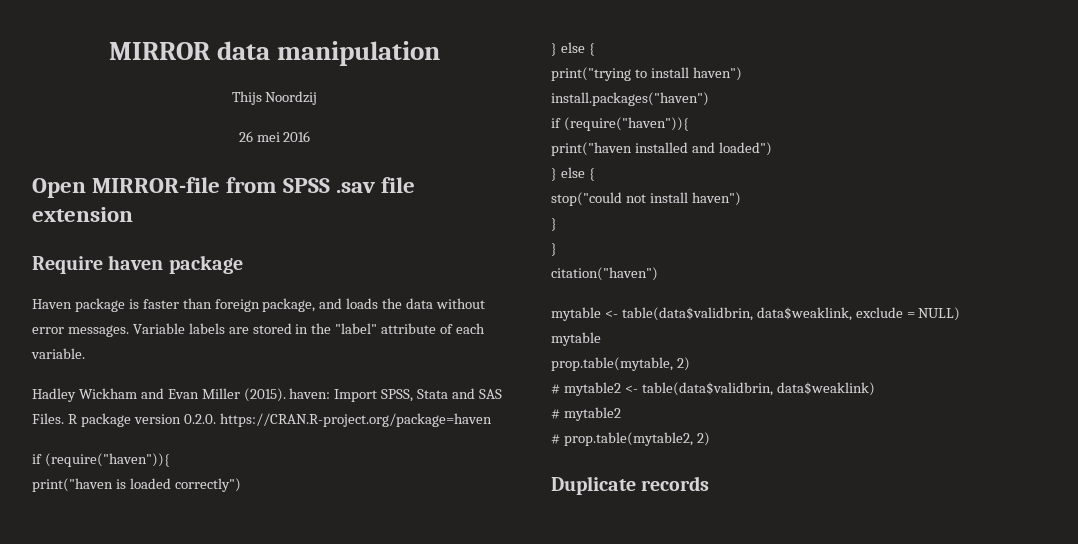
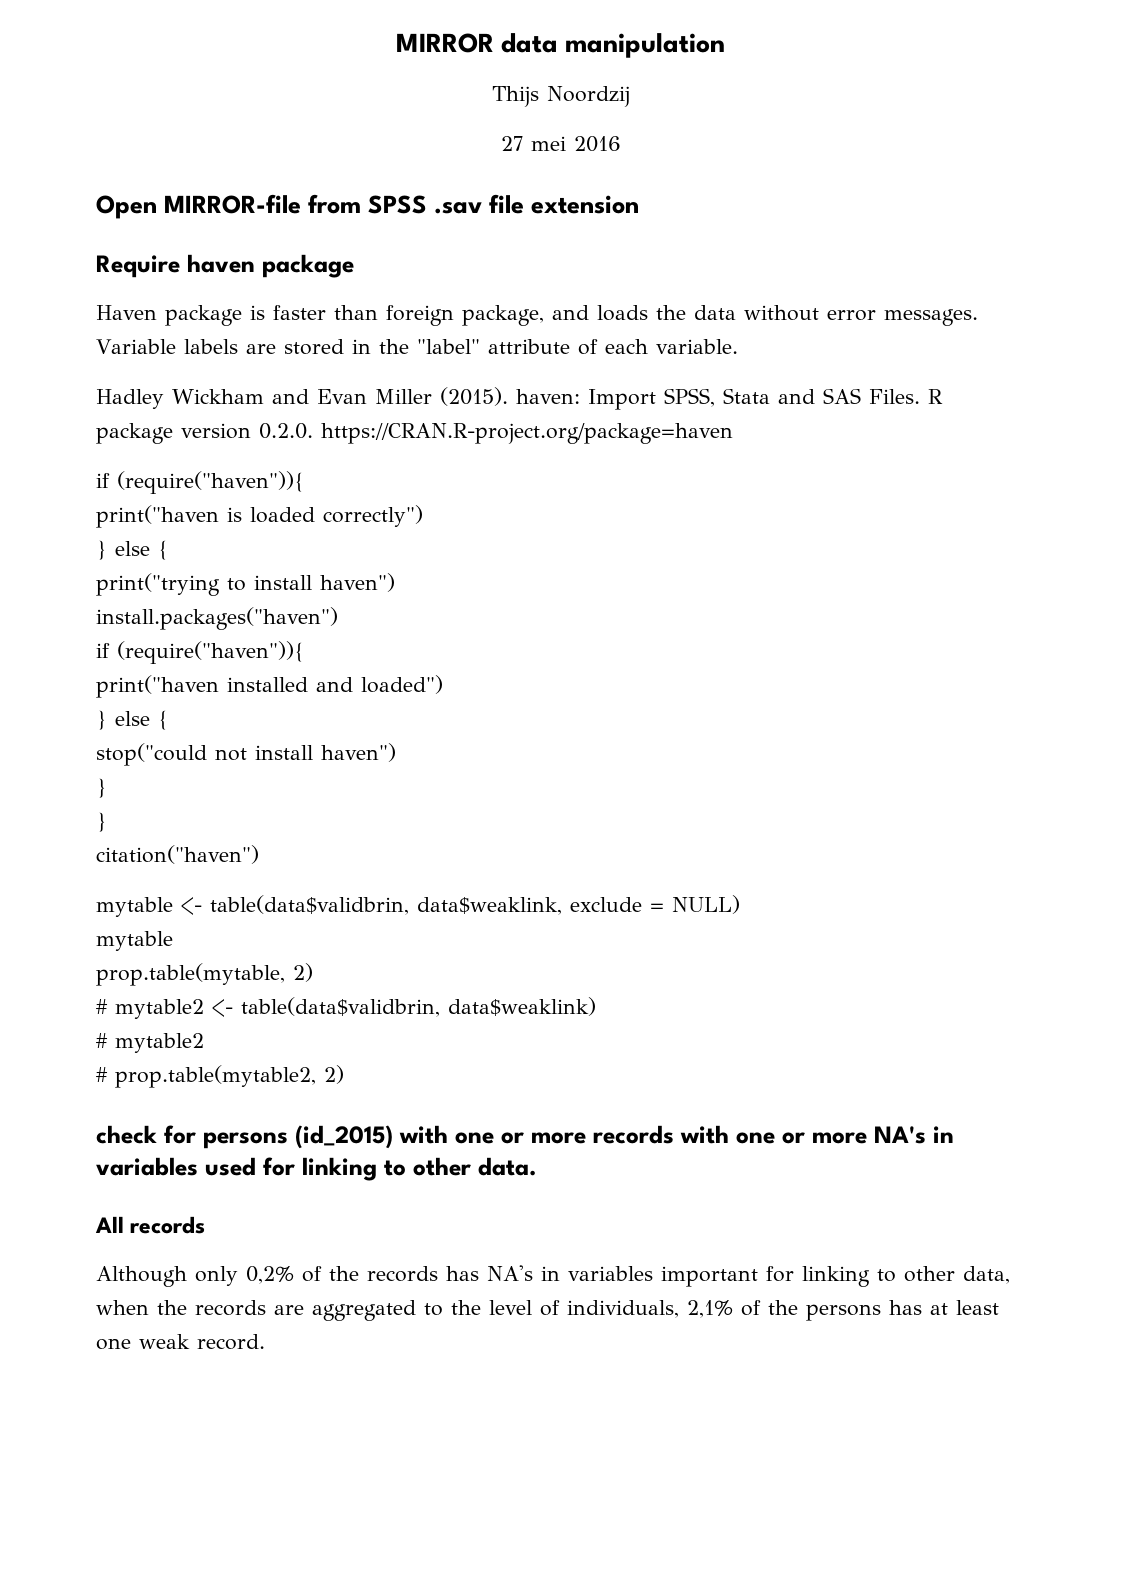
[238,131,253,142] 26 -> [500,136,523,151] 27
[551,476,710,495] Duplicate records -> [96,1125,954,1149] [96,1157,537,1181] [95,1216,206,1234] [96,1265,1010,1287] [96,1300,999,1321] [96,1334,265,1350] check for persons (id_2015) with one or more records with one or more NA's in variables used for linking to other data. // All records // Although only 0,2% of the records has NA's in variables important for linking to other data, when the records are aggregated to the level of individuals, 2,1% of the persons has at least one weak record.

